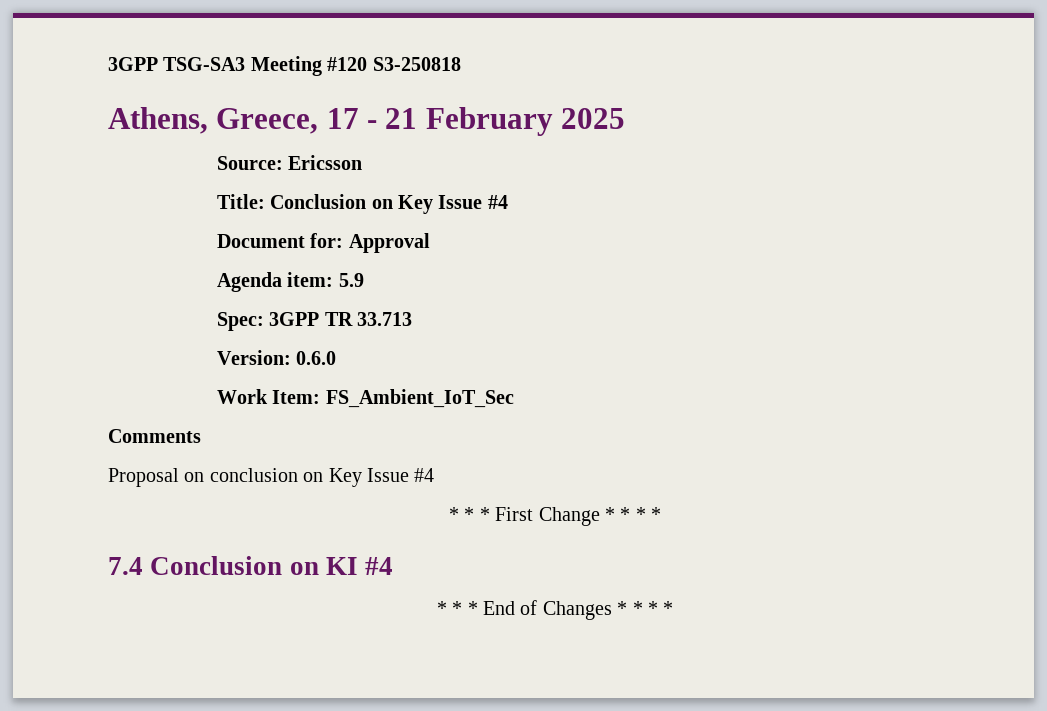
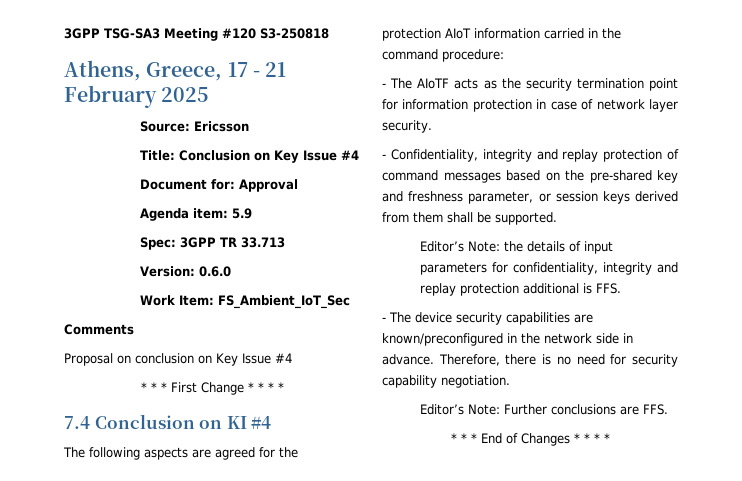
(394, 566) none -> [63,447,298,460] [382,28,621,41] [382,49,504,62] [382,78,678,91] [382,99,678,112] [382,120,432,133] [382,149,679,162] [382,170,678,183] [382,191,678,204] [382,212,557,225] [419,241,613,254] [419,262,678,275] [419,283,621,296] [382,312,593,325] [382,333,633,346] [382,354,678,367] [382,375,510,388] [419,404,668,415] // The following aspects are agreed for the protection AIoT information carried in the command procedure: // - The AIoTF acts as the security termination point for information protection in case of network layer security. // - Confidentiality, integrity and replay protection of command messages based on the pre-shared key and freshness parameter, or session keys derived from them shall be supported. // Editor’s Note: the details of input parameters for confidentiality, integrity and replay protection additional is FFS. // - The device security capabilities are known/preconfigured in the network side in advance. Therefore, there is no need for security capability negotiation. // Editor’s Note: Further conclusions are FFS.

